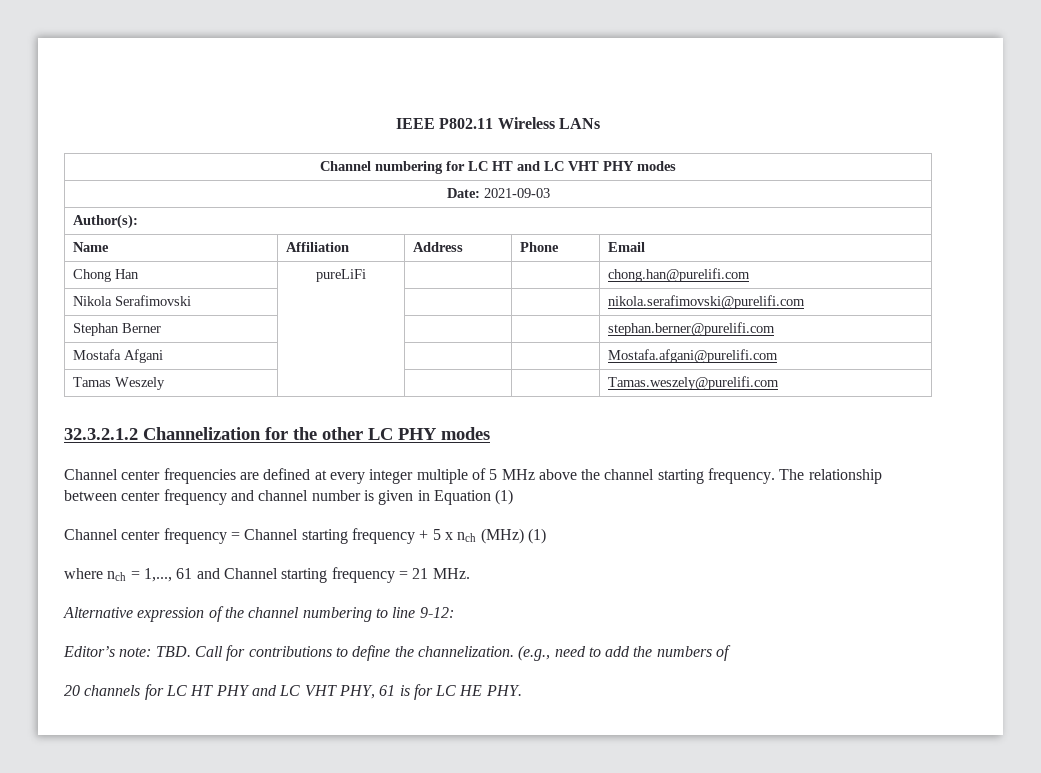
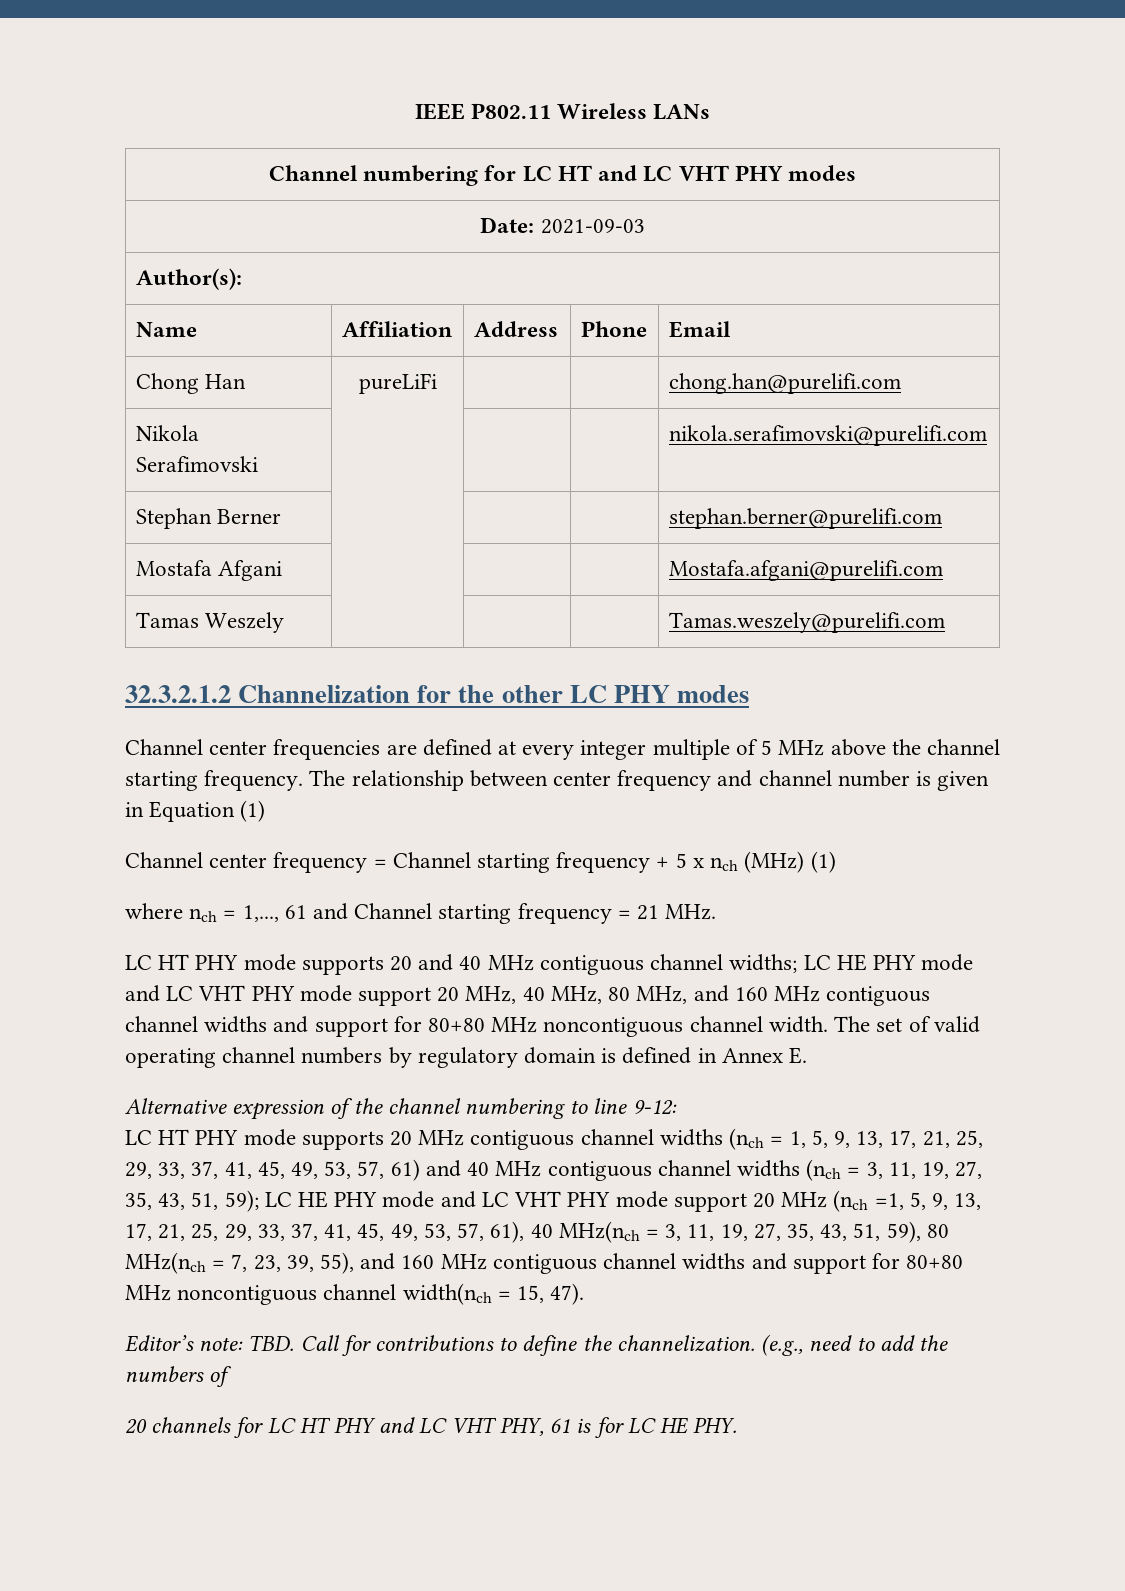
(470, 573) none -> [125,954,974,975] [125,985,931,1006] [125,1016,980,1037] [125,1047,808,1068] // LC HT PHY mode supports 20 and 40 MHz contiguous channel widths; LC HE PHY mode and LC VHT PHY mode support 20 MHz, 40 MHz, 80 MHz, and 160 MHz contiguous channel widths and support for 80+80 MHz noncontiguous channel width. The set of valid operating channel numbers by regulatory domain is defined in Annex E.
(454, 612) none -> [125,1128,983,1150] [125,1159,983,1181] [125,1190,982,1212] [125,1221,949,1243] [125,1252,964,1274] [125,1283,585,1305] // LC HT PHY mode supports 20 MHz contiguous channel widths (nch = 1, 5, 9, 13, 17, 21, 25, 29, 33, 37, 41, 45, 49, 53, 57, 61) and 40 MHz contiguous channel widths (nch = 3, 11, 19, 27, 35, 43, 51, 59); LC HE PHY mode and LC VHT PHY mode support 20 MHz (nch =1, 5, 9, 13, 17, 21, 25, 29, 33, 37, 41, 45, 49, 53, 57, 61), 40 MHz(nch = 3, 11, 19, 27, 35, 43, 51, 59), 80 MHz(nch = 7, 23, 39, 55), and 160 MHz contiguous channel widths and support for 80+80 MHz noncontiguous channel width(nch = 15, 47).

